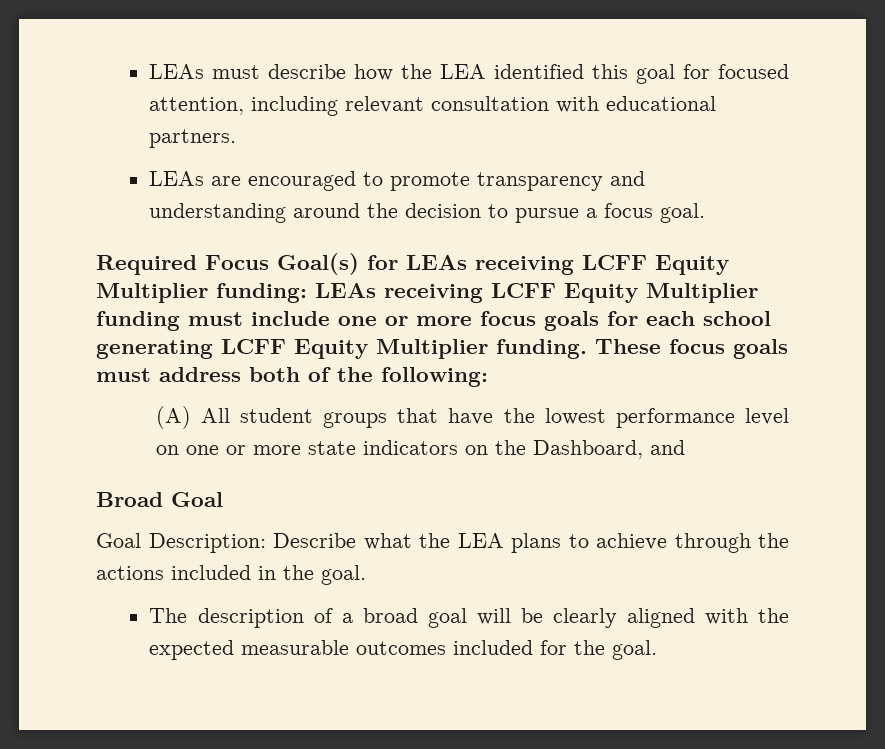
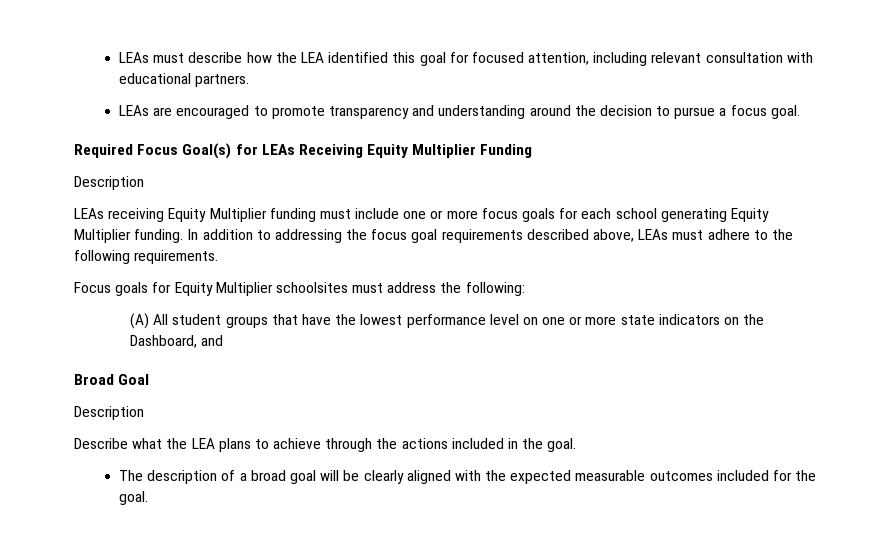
[475,255,729,275] [96,283,556,303] receiving LCFF Equity Multiplier funding: LEAs receiving LCFF -> [298,144,533,158] [74,176,144,190] [74,208,165,222] Receiving Equity Multiplier Funding // Description // LEAs receiving
[221,339,286,354] LCFF -> (727, 215) none
[595,339,788,359] [96,367,331,382] These focus goals must address both of -> [187,229,793,243] [74,250,219,264] [74,282,437,296] In addition to addressing the focus goal requirements described above, LEAs must adhere to the following requirements. // Focus goals for Equity Multiplier schoolsites must address
[96,533,266,553] Goal Description: -> [74,406,144,420] Description //

